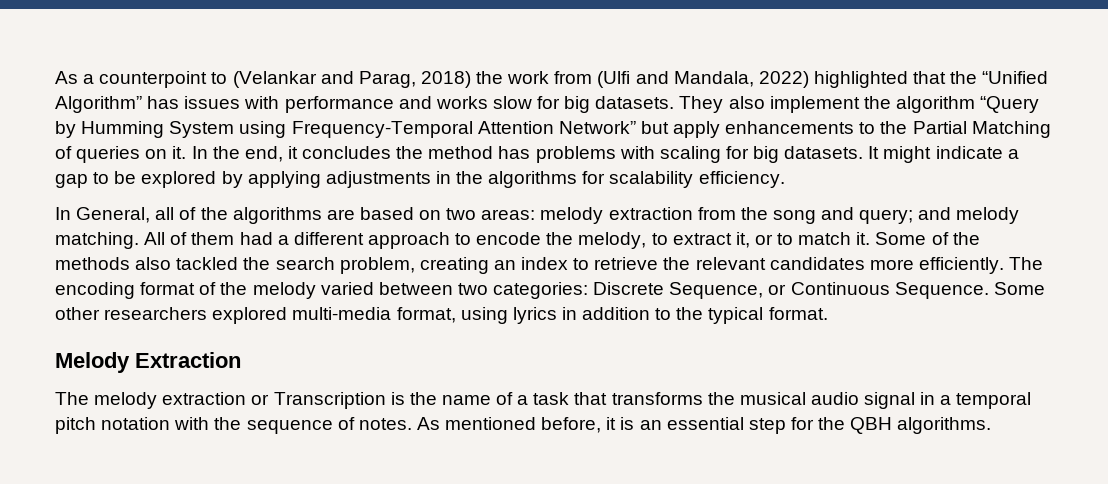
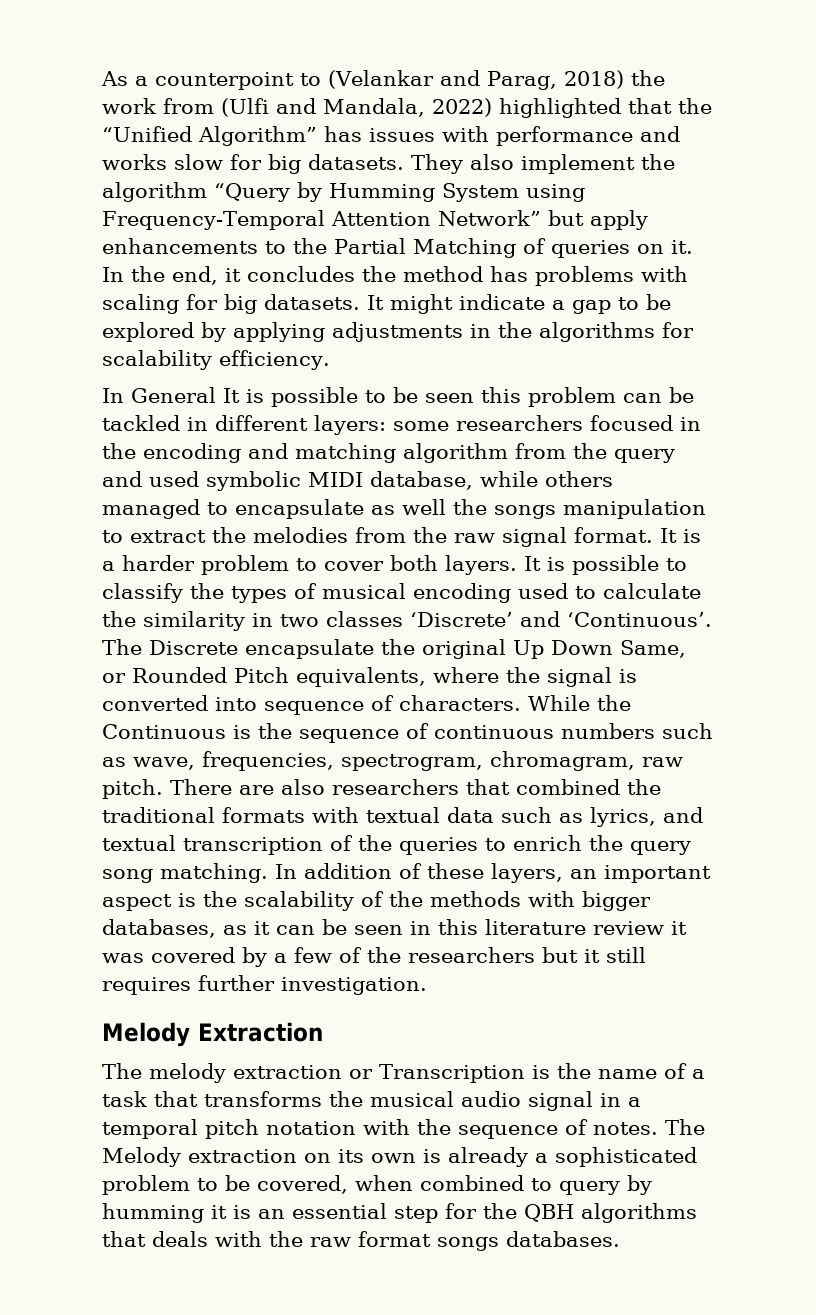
[76,207,1020,224] [55,232,980,249] [55,257,1044,274] [55,282,1045,299] [55,307,828,324] General, all of the algorithms are based on two areas: melody extraction from the song and query; and melody matching. All of them had a different approach to encode the melody, to extract it, or to match it. Some of the methods also tackled the search problem, creating an index to retrieve the relevant candidates more efficiently. The encoding format of the melody varied between two categories: Discrete Sequence, or Continuous Sequence. Some other researchers explored multi-media format, using lyrics in addition to the typical format. -> [131,387,694,407] [102,415,701,435] [102,443,675,463] [102,471,613,491] [102,499,706,519] [102,527,701,547] [102,555,687,575] [102,583,701,603] [102,611,712,631] [102,639,686,659] [102,667,637,687] [102,695,631,715] [102,723,713,743] [102,751,683,771] [102,779,661,799] [102,807,703,827] [102,835,691,855] [102,863,711,883] [102,891,651,911] [102,919,687,938] [102,947,646,967] [102,975,427,995] General It is possible to be seen this problem can be tackled in different layers: some researchers focused in the encoding and matching algorithm from the query and used symbolic MIDI database, while others managed to encapsulate as well the songs manipulation to extract the melodies from the raw signal format. It is a harder problem to cover both layers. It is possible to classify the types of musical encoding used to calculate the similarity in two classes ‘Discrete’ and ‘Continuous’. The Discrete encapsulate the original Up Down Same, or Rounded Pitch equivalents, where the signal is converted into sequence of characters. While the Continuous is the sequence of continuous numbers such as wave, frequencies, spectrogram, chromagram, raw pitch. There are also researchers that combined the traditional formats with textual data such as lyrics, and textual transcription of the queries to enrich the query song matching. In addition of these layers, an important aspect is the scalability of the methods with bigger databases, as it can be seen in this literature review it was covered by a few of the researchers but it still requires further investigation.
[416,417,602,433] As mentioned before, -> [665,1119,705,1135] [102,1147,697,1167] [102,1175,652,1195] [102,1203,204,1223] The Melody extraction on its own is already a sophisticated problem to be covered, when combined to query by humming
[897,417,992,434] algorithms. -> [581,1203,697,1223] [102,1231,620,1251] algorithms that deals with the raw format songs databases.

